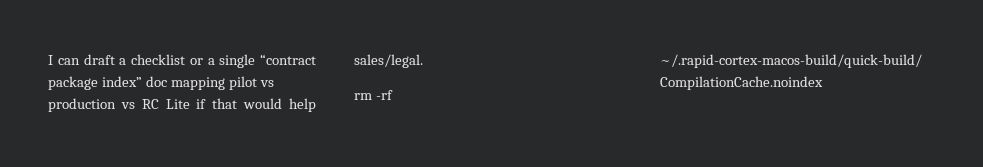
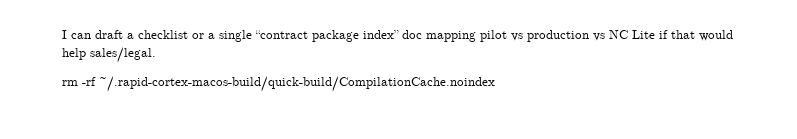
[141,99,159,109] RC -> [609,30,628,39] NC

